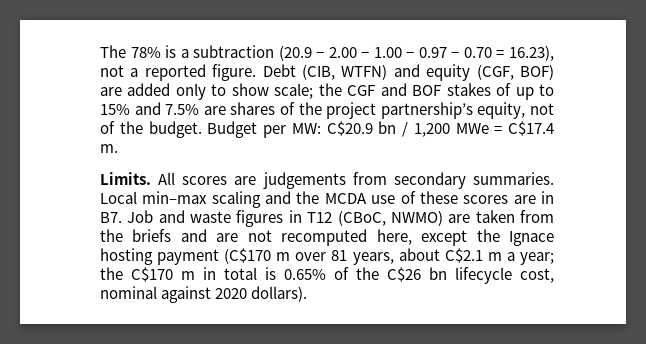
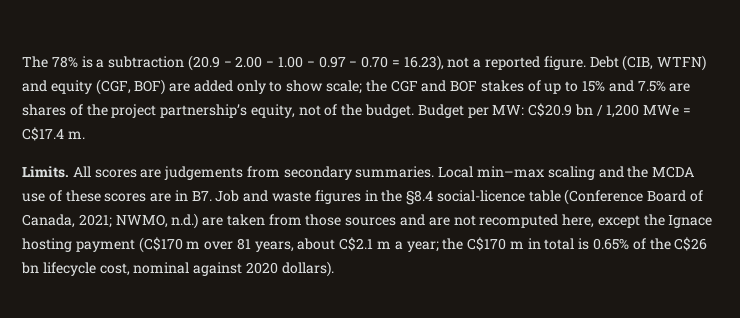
[307,210,443,226] T12 (CBoC, NWMO) -> [381,189,704,205] [22,213,199,229] the §8.4 social-licence table (Conference Board of Canada, 2021; NWMO, n.d.)
[100,229,172,242] the briefs -> [305,214,397,226] those sources

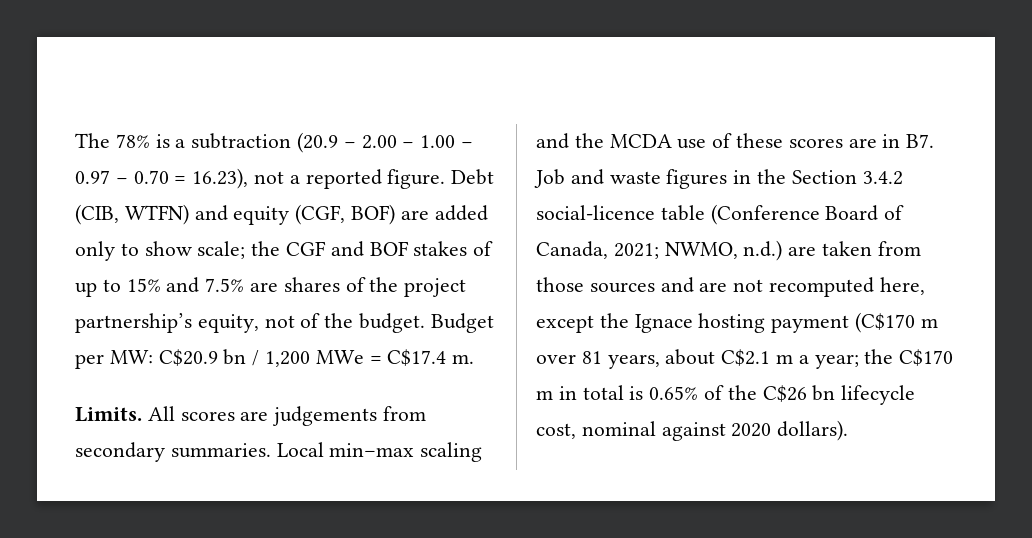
[406,190,434,205] §8.4 -> [791,170,903,185] Section 3.4.2

